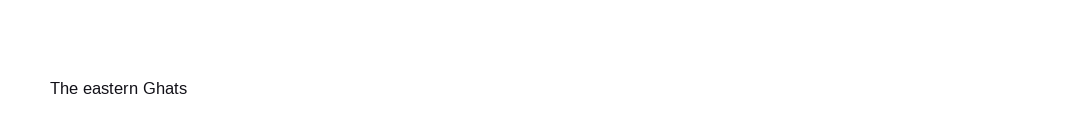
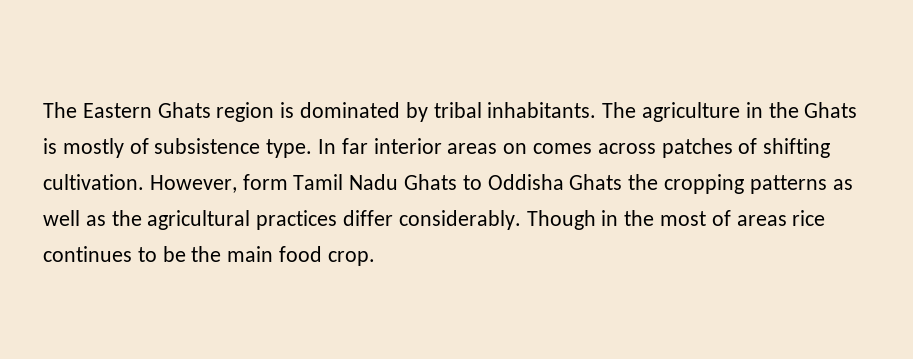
[50,82,187,94] The eastern Ghats -> [43,102,858,122] [43,138,831,158] [43,174,853,194] [43,210,826,230] [43,246,375,266] The Eastern Ghats region is dominated by tribal inhabitants. The agriculture in the Ghats is mostly of subsistence type. In far interior areas on comes across patches of shifting cultivation. However, form Tamil Nadu Ghats to Oddisha Ghats the cropping patterns as well as the agricultural practices differ considerably. Though in the most of areas rice continues to be the main food crop.

